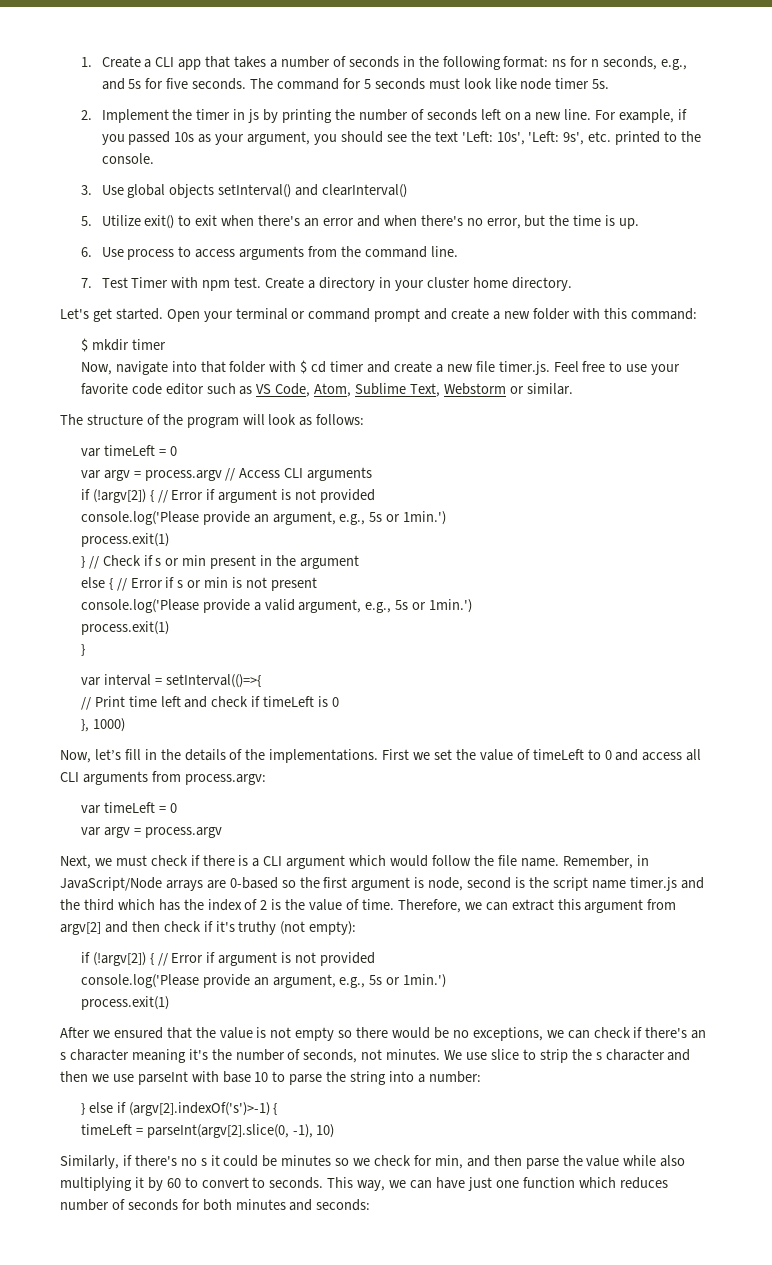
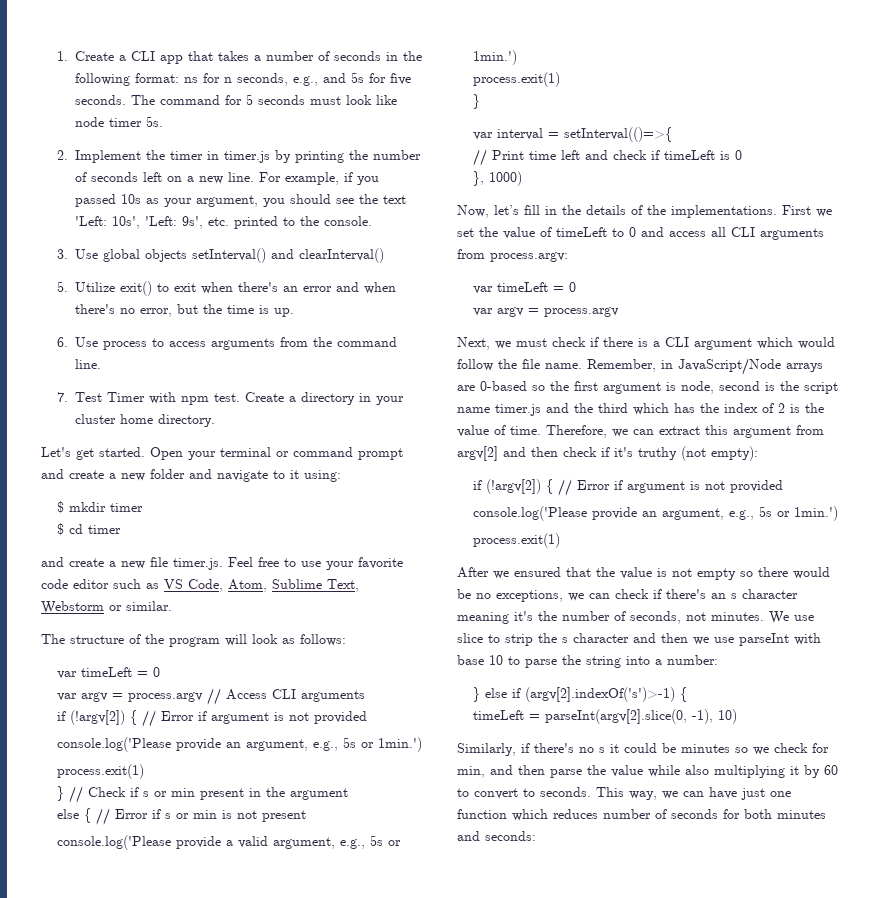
[248,109,260,123] js -> [224,151,271,163] timer.js
[572,308,697,320] [80,338,166,352] [80,361,297,375] with this command: // $ mkdir timer // Now, navigate into that folder with -> [189,469,341,482] [57,501,144,513] and navigate to it using: // $ mkdir timer //
(365, 366) none -> (122, 529) //

